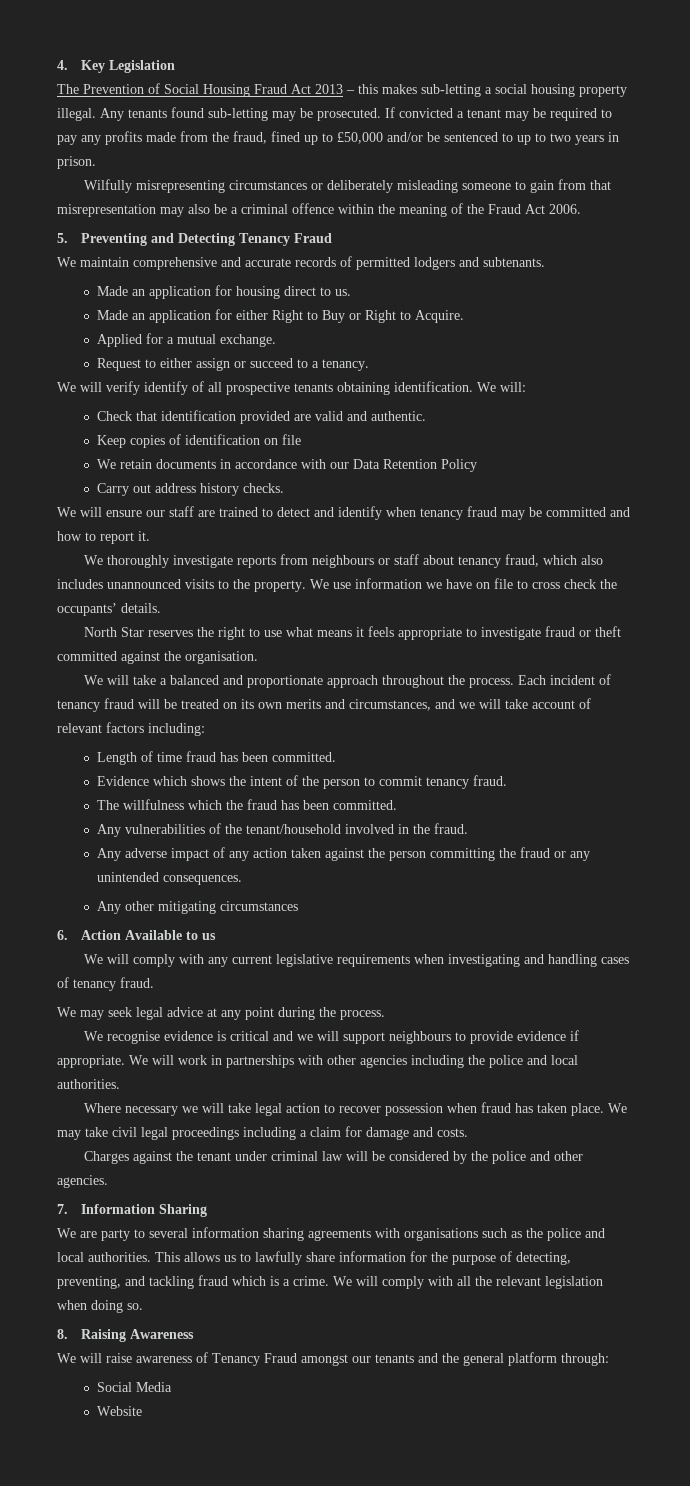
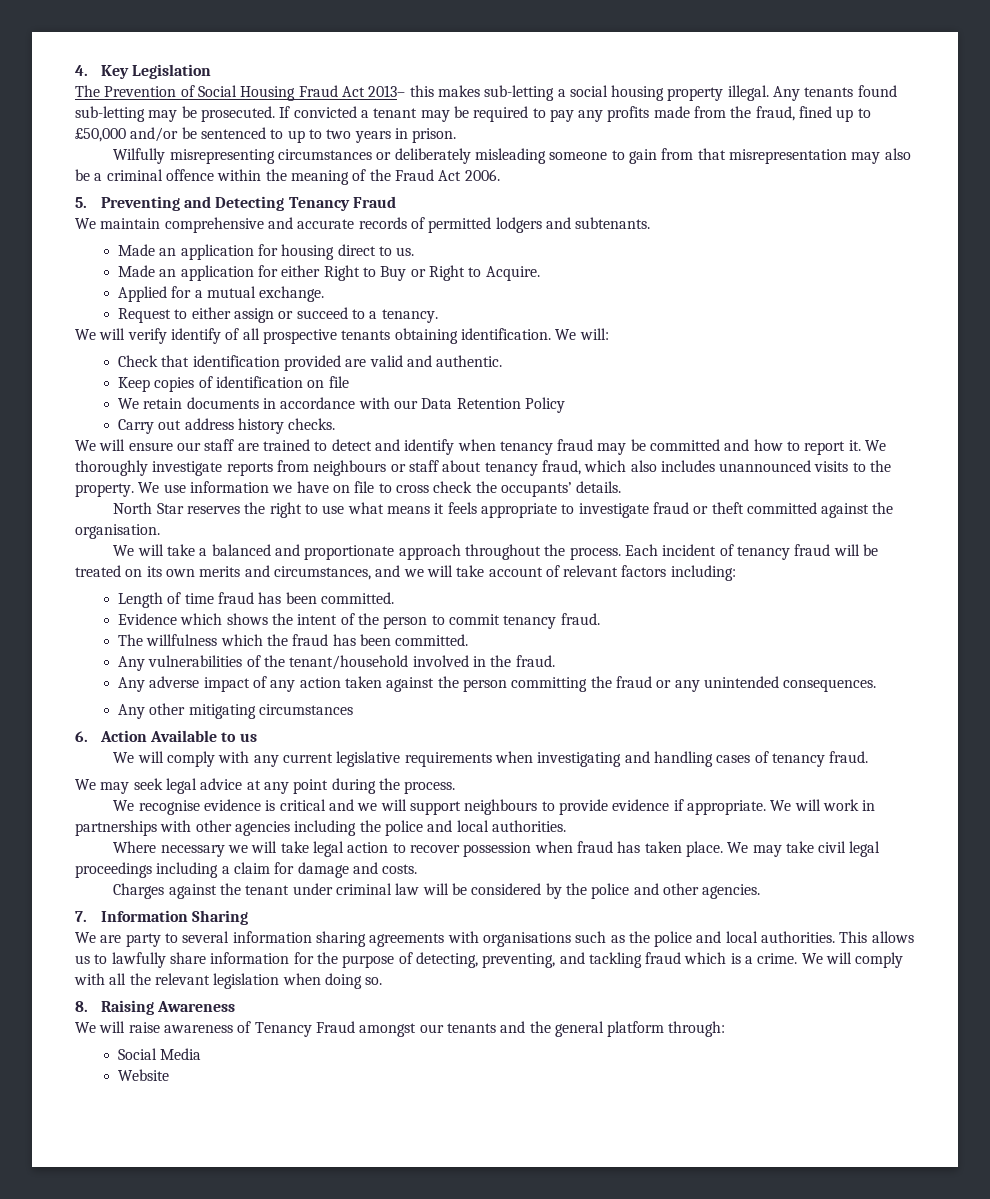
[315,84,355,94] 2013 – -> [368,85,406,97] 2013–
(150, 536) // -> (861, 445) none

